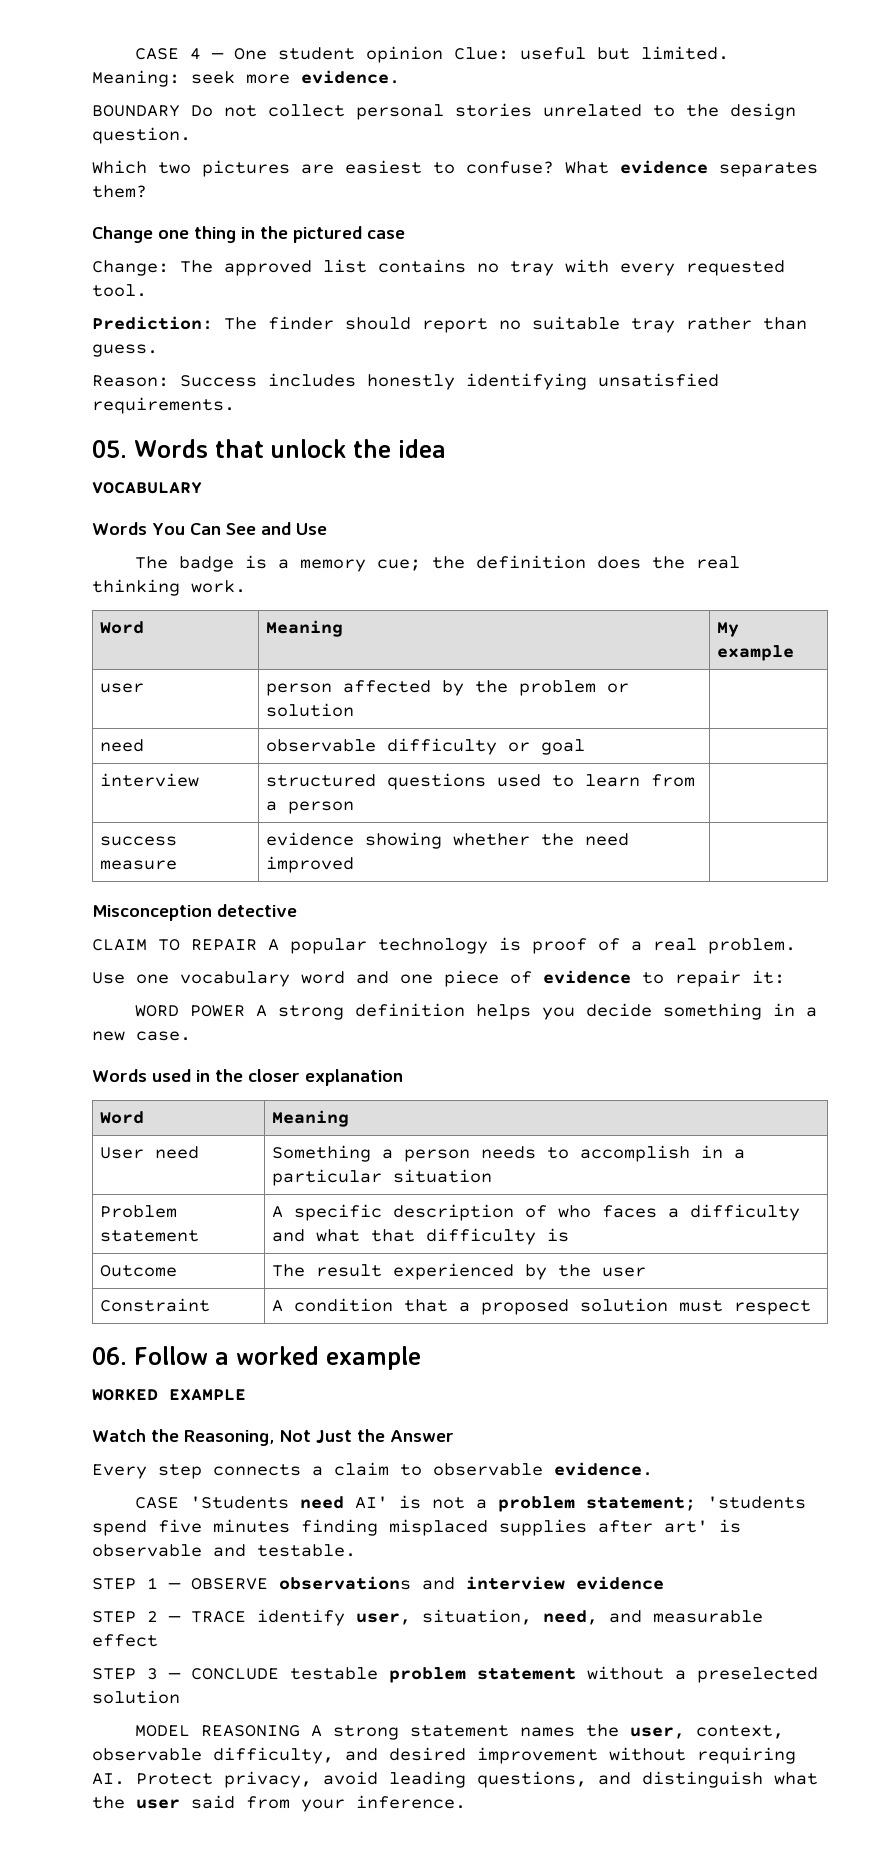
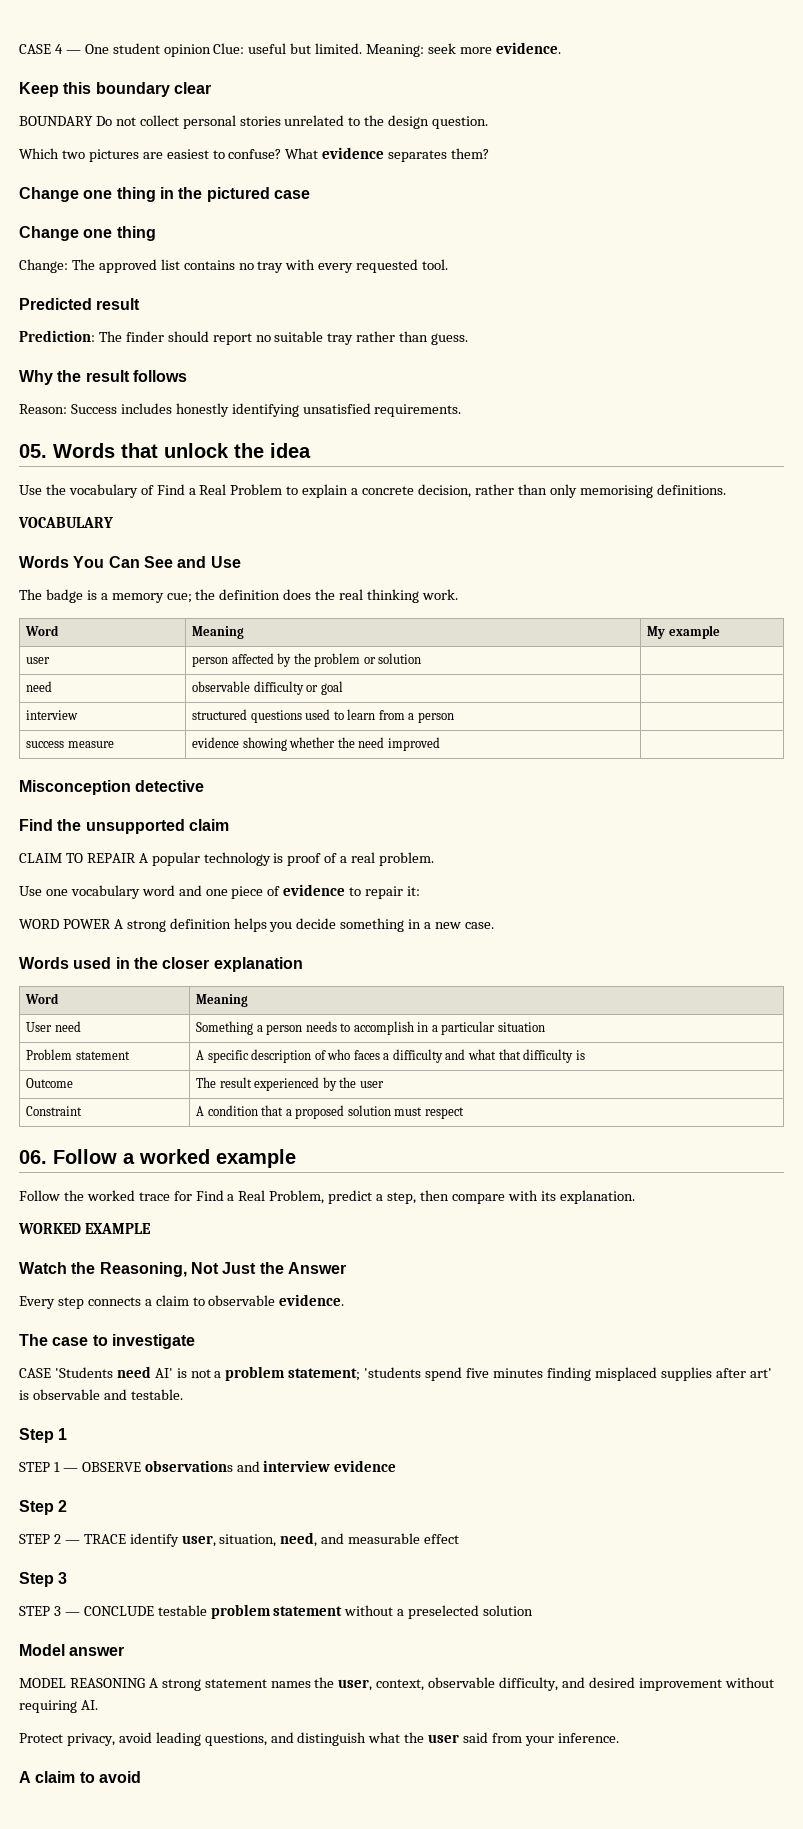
(400, 77) none -> [19,82,211,97] // Keep this boundary clear
(405, 234) none -> [19,226,156,241] // Change one thing
(147, 290) none -> [19,298,141,310] // Predicted result
(158, 350) none -> [19,370,187,385] // Why the result follows
(446, 448) none -> [19,484,726,498] // Use the vocabulary of Find a Real Problem to explain a concrete decision, rather than only memorising definitions.
(297, 910) none -> [19,819,229,834] // Find the unsupported claim
(421, 1358) none -> [19,1190,635,1204] // Follow the worked trace for Find a Real Problem, predict a step, then compare with its explanation.
(653, 1469) none -> [19,1334,195,1349] // The case to investigate
(356, 1550) none -> [19,1428,68,1443] // Step 1
(664, 1583) none -> [19,1500,68,1515] // Step 2
(158, 1640) none -> [19,1572,68,1587] // Step 3
(180, 1697) none -> [19,1644,125,1656] // Model answer
(125, 1779) none -> (98, 1705) //
(466, 1802) none -> [19,1771,141,1783] // A claim to avoid

